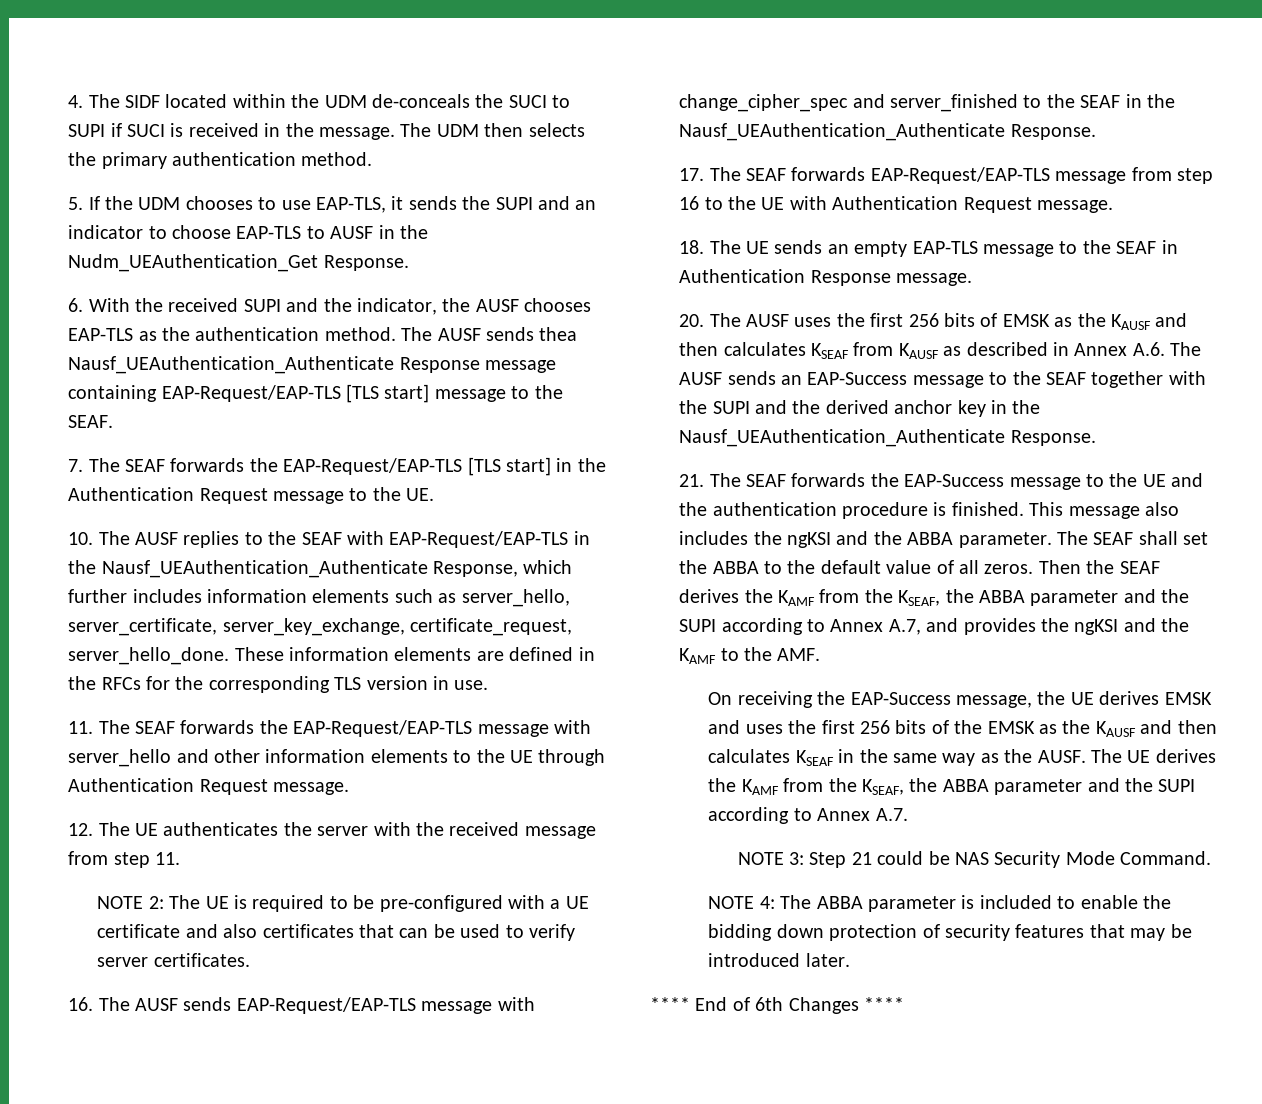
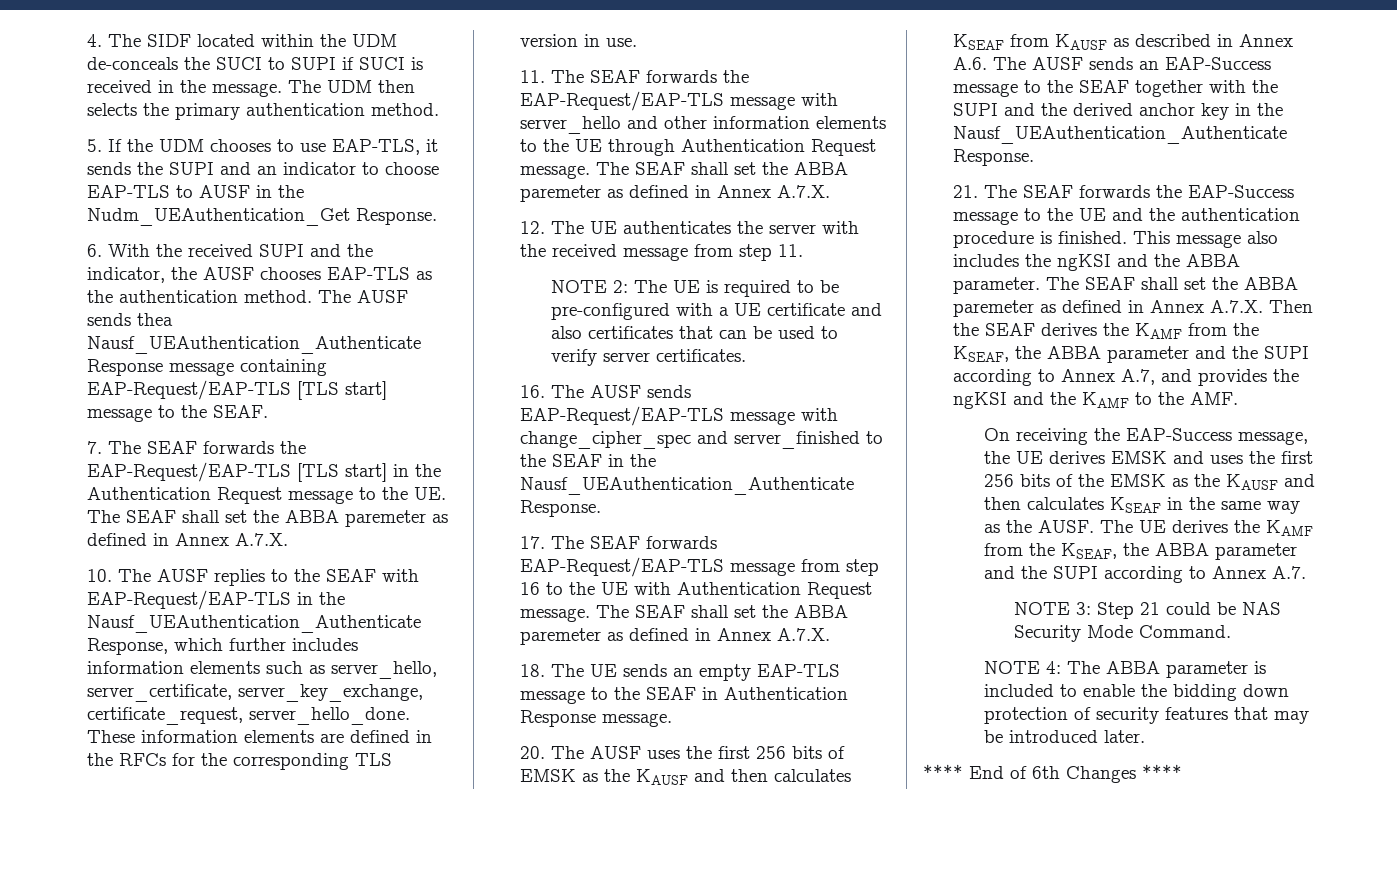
(435, 494) none -> [87,510,449,527] [87,533,289,546] The SEAF shall set the ABBA paremeter as defined in Annex A.7.X.
(349, 788) none -> [596,162,849,175] [520,185,831,202] The SEAF shall set the ABBA paremeter as defined in Annex A.7.X.
(1113, 206) none -> [596,605,849,618] [520,628,831,645] The SEAF shall set the ABBA paremeter as defined in Annex A.7.X.
[763,560,1034,574] to the default value of all zeros. -> [953,300,1264,317] paremeter as defined in Annex A.7.X.

